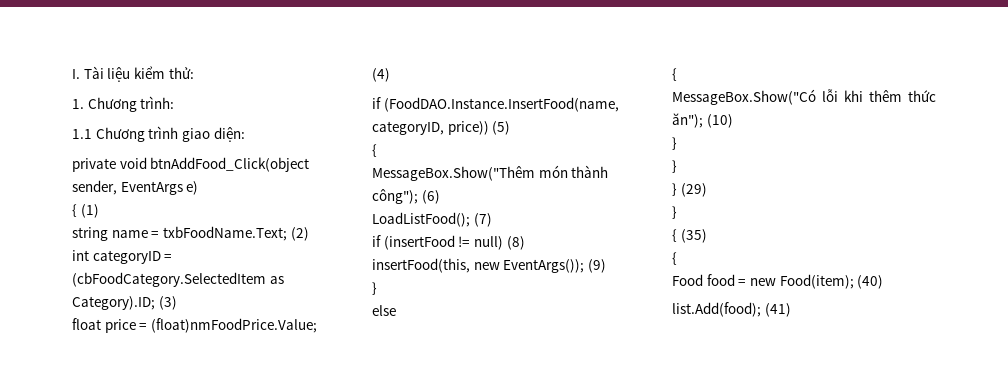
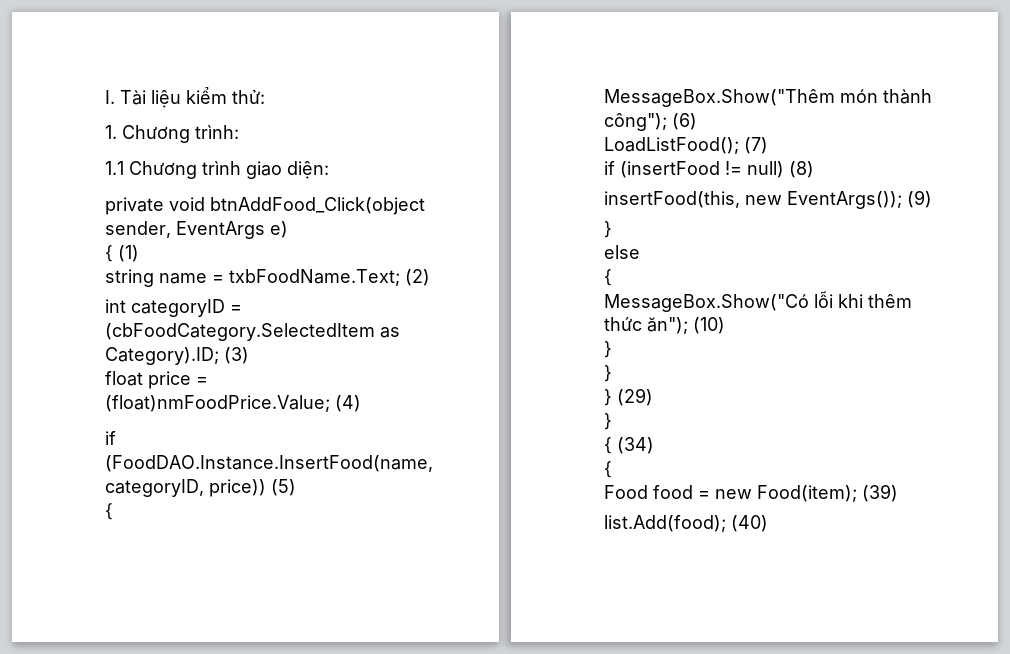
[680,229,707,243] (35) -> [617,437,654,454] (34)
[857,275,884,289] (40) -> [862,484,898,502] (39)
[764,303,791,317] (41) -> [731,515,768,532] (40)

